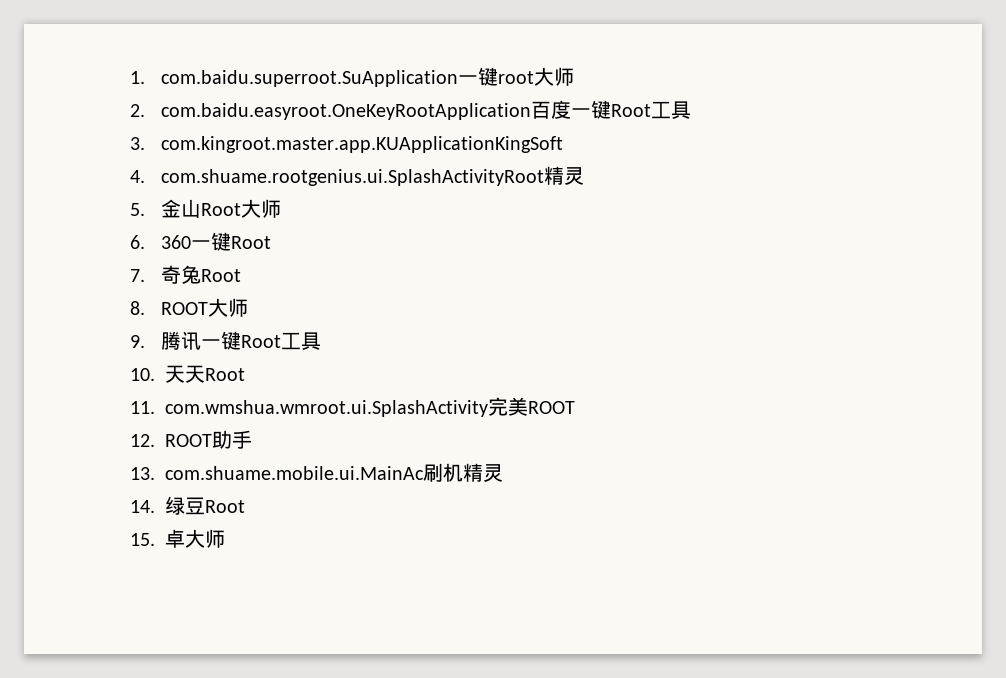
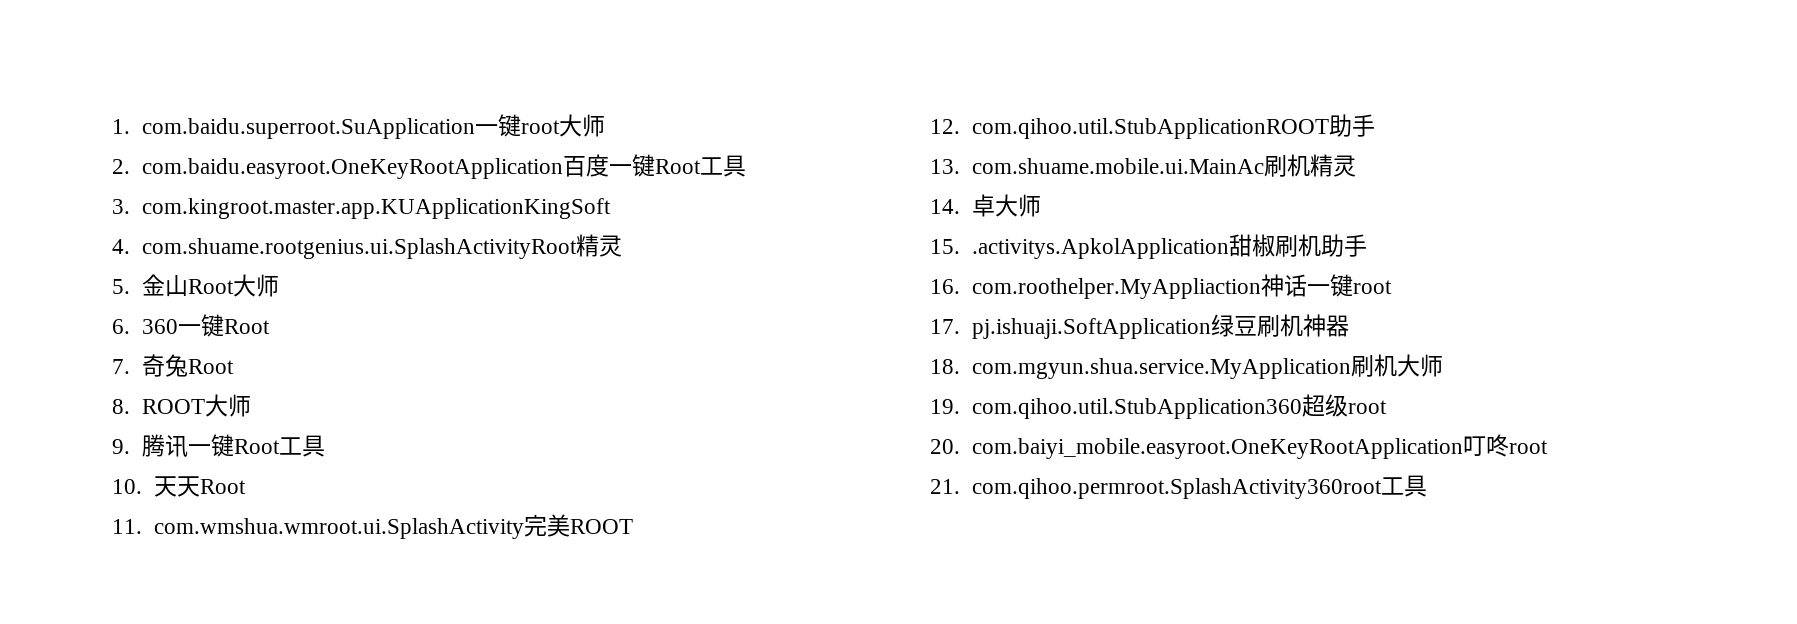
[165,434,212,447] ROOT -> [971,118,1329,139] com.qihoo.util.StubApplicationROOT
[165,496,245,515] [130,533,155,546] 绿豆Root // 15. -> (960, 206) none
(225, 538) none -> [930,234,1367,259] [930,274,1392,299] [930,314,1349,339] [930,354,1443,379] [930,394,1387,419] [930,434,1548,459] [930,475,1427,499] // 15. .activitys.ApkolApplication甜椒刷机助手 // 16. com.roothelper.MyAppliaction神话一键root // 17. pj.ishuaji.SoftApplication绿豆刷机神器 // 18. com.mgyun.shua.service.MyApplication刷机大师 // 19. com.qihoo.util.StubApplication360超级root // 20. com.baiyi_mobile.easyroot.OneKeyRootApplication叮咚root // 21. com.qihoo.permroot.SplashActivity360root工具

